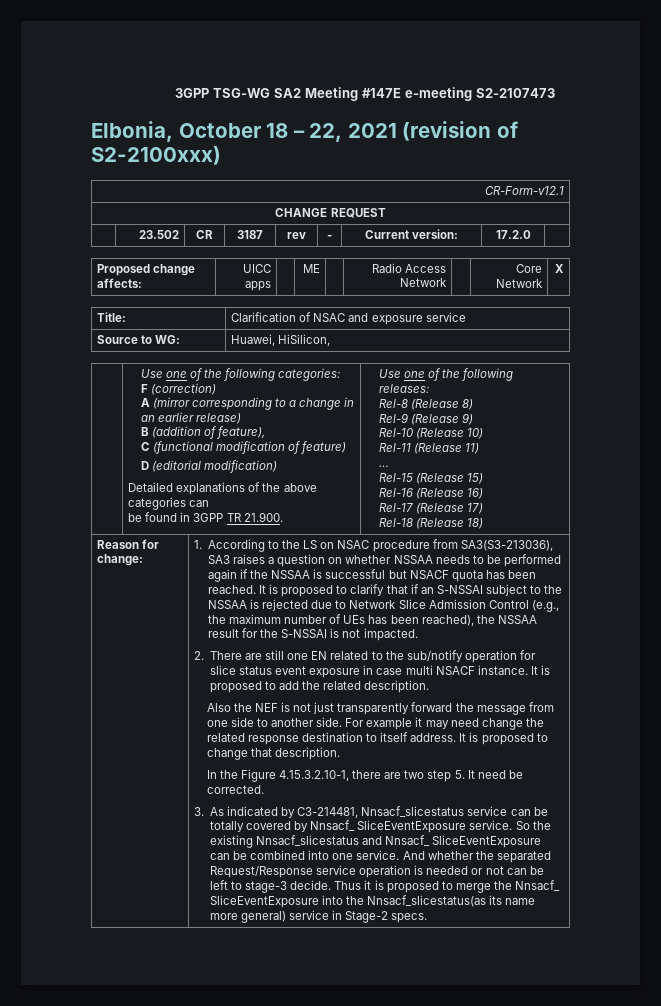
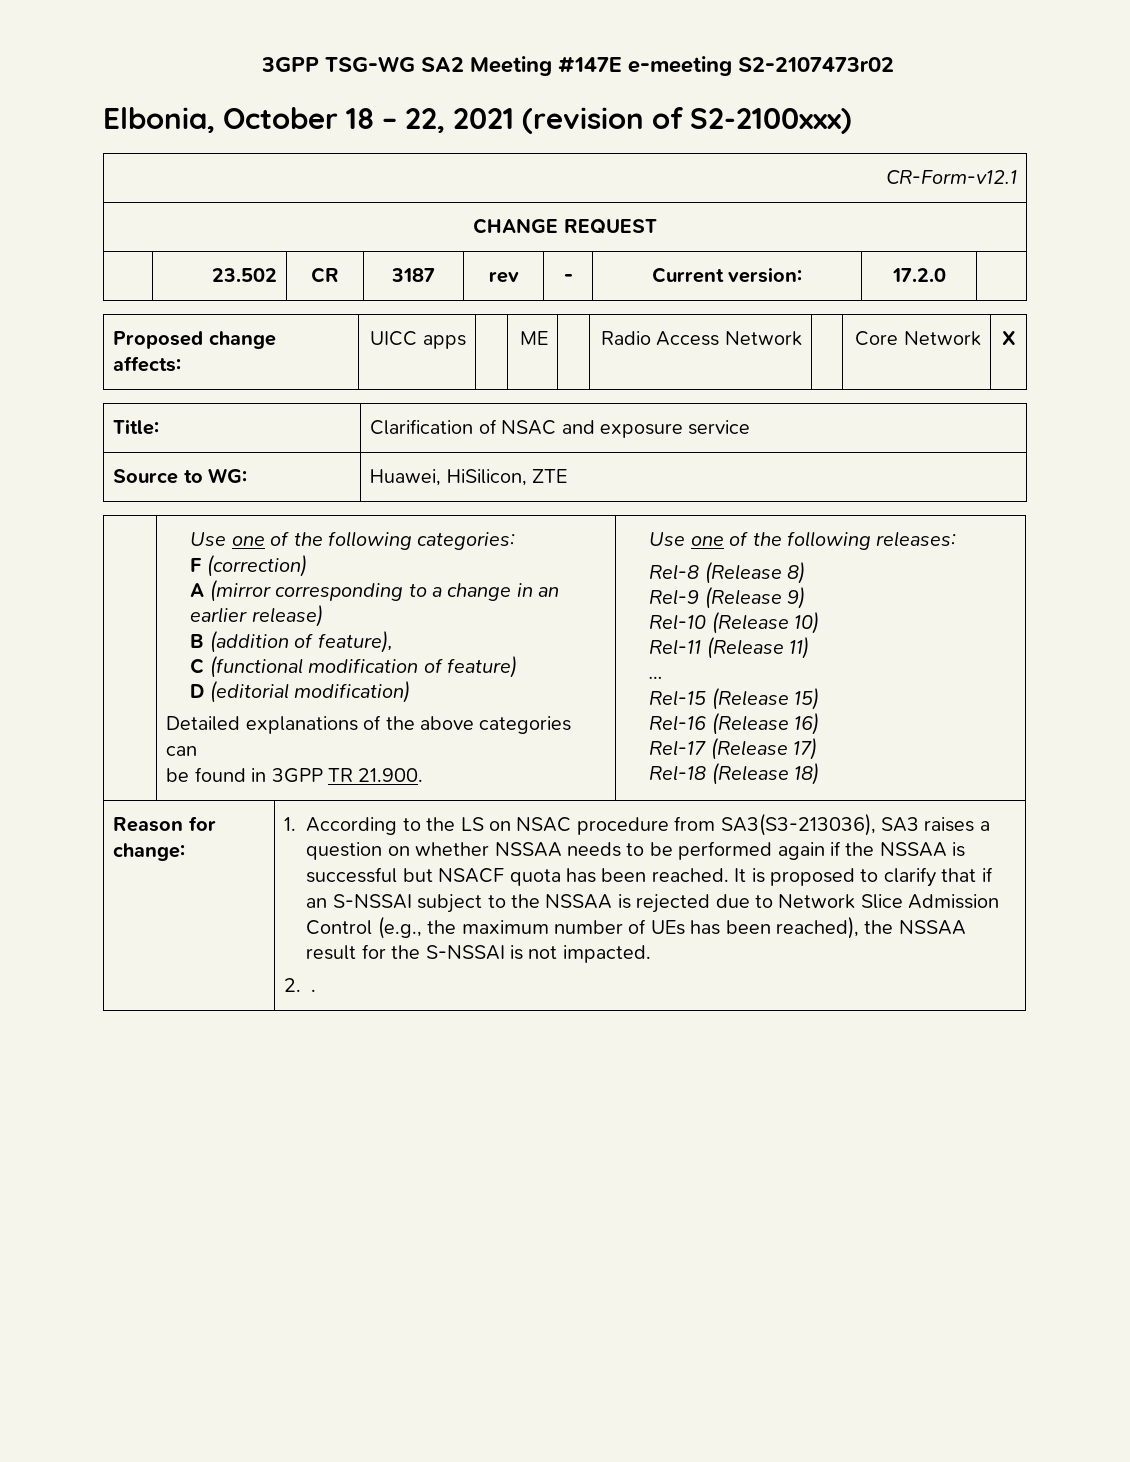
[475,88,555,98] S2-2107473 -> [738,57,895,72] S2-2107473r02
(331, 340) none -> [532,469,568,483] ZTE
[209,650,536,663] [209,665,550,678] [209,680,430,693] [206,702,554,715] [206,717,544,730] [206,732,548,745] [206,747,340,760] [206,769,523,782] [206,785,264,794] [194,806,548,818] [209,820,551,833] [209,835,542,848] [209,850,551,863] [209,865,544,878] [209,880,561,893] [209,895,536,908] [209,910,428,923] There are still one EN related to the sub/notify operation for slice status event exposure in case multi NSACF instance. It is proposed to add the related description. // Also the NEF is not just transparently forward the message from one side to another side. For example it may need change the related response destination to itself address. It is proposed to change that description. // In the Figure 4.15.3.2.10-1, there are two step 5. It need be corrected. // 3. As indicated by C3-214481, Nnsacf_slicestatus service can be totally covered by Nnsacf_ SliceEventExposure service. So the existing Nnsacf_slicestatus and Nnsacf_ SliceEventExposure can be combined into one service. And whether the separated Request/Response service operation is needed or not can be left to stage-3 decide. Thus it is proposed to merge the Nnsacf_ SliceEventExposure into the Nnsacf_slicestatus(as its name more general) service in Stage-2 specs. -> [311,989,317,992] .

